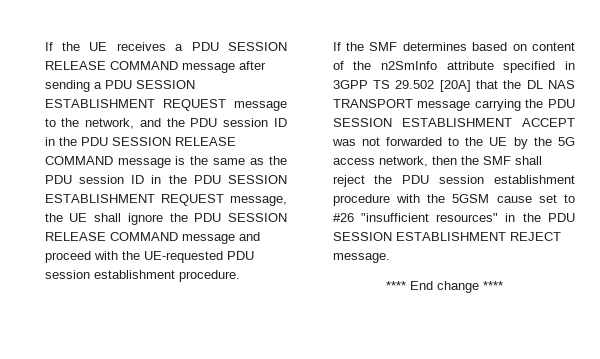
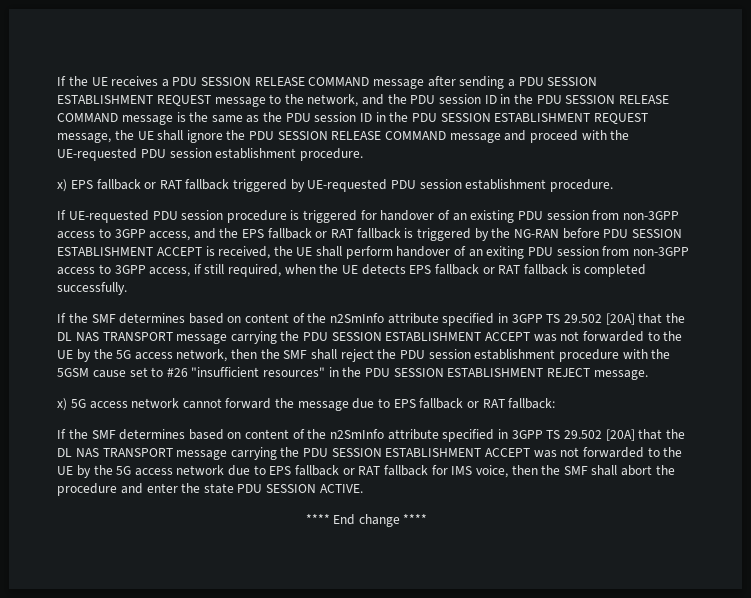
(240, 276) none -> [57,179,613,192] [57,210,679,223] [57,228,682,241] [57,246,689,259] [57,264,647,277] [57,282,128,295] // x) EPS fallback or RAT fallback triggered by UE-requested PDU session establishment procedure. // If UE-requested PDU session procedure is triggered for handover of an existing PDU session from non-3GPP access to 3GPP access, and the EPS fallback or RAT fallback is triggered by the NG-RAN before PDU SESSION ESTABLISHMENT ACCEPT is received, the UE shall perform handover of an exiting PDU session from non-3GPP access to 3GPP access, if still required, when the UE detects EPS fallback or RAT fallback is completed successfully.
(390, 258) none -> [57,398,556,411] [57,429,685,442] [57,447,683,460] [57,465,675,478] [57,483,363,496] // x) 5G access network cannot forward the message due to EPS fallback or RAT fallback: // If the SMF determines based on content of the n2SmInfo attribute specified in 3GPP TS 29.502 [20A] that the DL NAS TRANSPORT message carrying the PDU SESSION ESTABLISHMENT ACCEPT was not forwarded to the UE by the 5G access network due to EPS fallback or RAT fallback for IMS voice, then the SMF shall abort the procedure and enter the state PDU SESSION ACTIVE.

